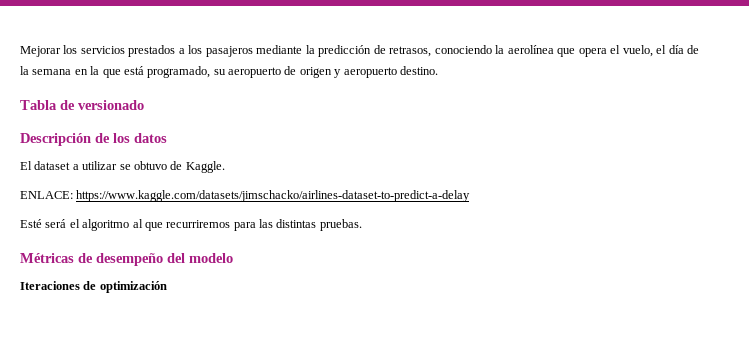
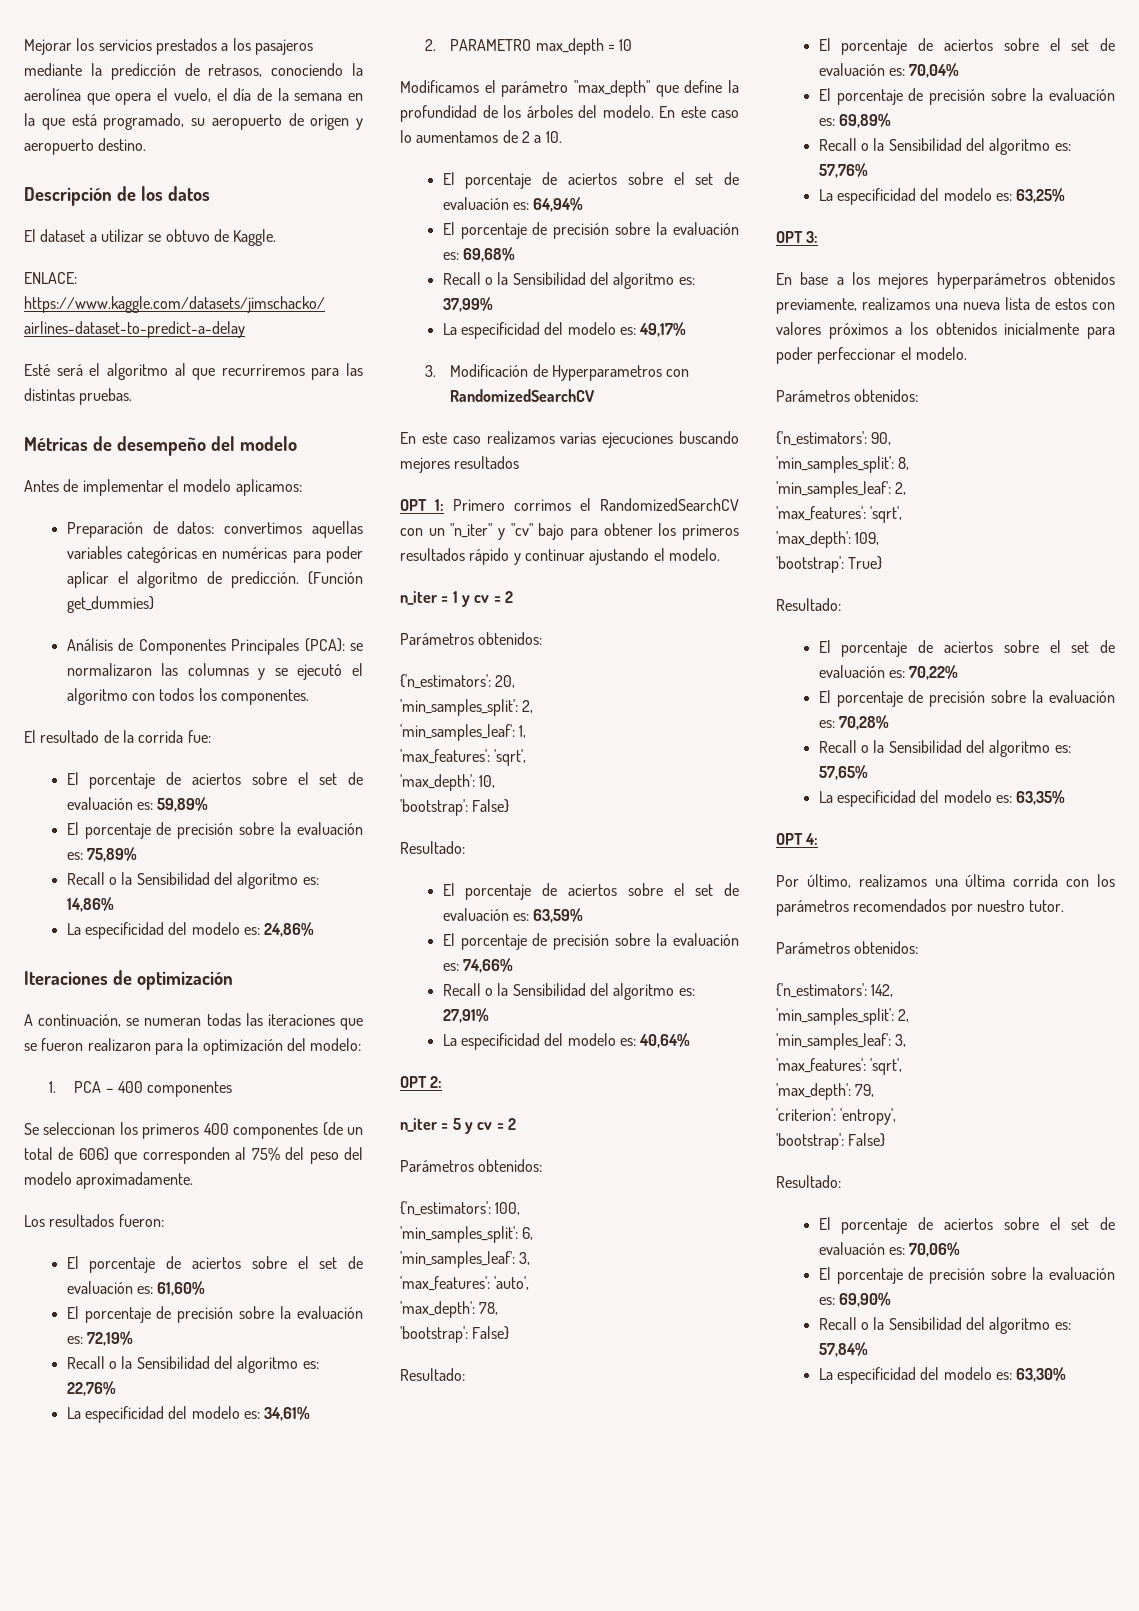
[20,100,144,110] // Tabla de versionado -> (147, 144) none
[20,281,167,293] Iteraciones de optimización -> [24,479,302,496] [66,521,363,538] [66,546,363,563] [66,571,364,588] [66,596,154,613] [66,638,363,655] [66,663,363,680] [66,688,310,705] [24,730,211,743] [66,772,363,789] [66,797,209,812] [66,822,364,839] [66,847,138,862] [66,872,319,889] [66,897,114,912] [66,922,315,939] [24,970,233,990] [24,1013,363,1030] [24,1038,362,1055] [49,1081,233,1097] [24,1122,363,1139] [24,1147,364,1164] [24,1172,194,1189] [24,1214,164,1227] [66,1256,363,1273] [66,1281,206,1296] [66,1306,364,1323] [66,1331,134,1346] [66,1356,319,1373] [66,1381,116,1396] [66,1406,311,1423] [425,38,633,55] [400,80,740,97] [400,105,739,122] [400,130,562,143] [442,172,739,189] [442,197,584,212] [442,222,739,239] [442,247,516,262] [442,272,695,289] [442,297,493,312] [442,322,687,339] [425,364,690,381] [450,389,596,402] [400,431,739,448] [400,456,520,473] [400,498,739,511] [400,523,739,540] [400,548,720,565] [400,591,513,607] [400,632,543,645] [400,674,516,689] [400,699,534,716] [400,724,527,741] [400,749,527,766] [400,774,496,791] [400,799,510,816] [400,841,465,854] [442,883,739,900] [442,908,584,923] [442,933,739,950] [442,958,514,973] [442,983,695,1000] [442,1008,489,1023] [442,1033,691,1050] [400,1076,443,1088] [400,1118,516,1134] [400,1159,543,1172] [400,1201,521,1216] [400,1226,534,1243] [400,1251,531,1268] [400,1276,530,1291] [400,1301,499,1318] [400,1326,510,1343] [400,1368,465,1381] [818,38,1115,55] [818,63,960,78] [818,88,1115,105] [818,113,892,128] [818,138,1071,155] [818,163,868,178] [818,188,1066,205] [776,231,819,243] [776,272,1115,289] [776,297,1115,314] [776,322,1115,339] [776,347,967,364] [776,389,919,402] [776,431,892,446] [776,456,910,473] [776,481,907,498] [776,506,903,523] [776,531,880,548] [776,556,883,573] [776,598,841,611] [818,640,1115,657] [818,665,959,680] [818,690,1115,707] [818,715,890,730] [818,740,1071,757] [818,765,868,780] [818,790,1066,807] [776,833,819,845] [776,874,1115,888] [776,899,1065,916] [776,941,919,954] [776,983,894,998] [776,1008,910,1025] [776,1033,907,1050] [776,1058,903,1075] [776,1083,875,1100] [776,1108,897,1125] [776,1133,886,1150] [776,1175,841,1188] [818,1217,1115,1234] [818,1242,961,1257] [818,1267,1115,1284] [818,1292,892,1307] [818,1317,1071,1334] [818,1342,868,1357] [818,1367,1067,1384] Antes de implementar el modelo aplicamos: // Preparación de datos: convertimos aquellas variables categóricas en numéricas para poder aplicar el algoritmo de predicción. (Función get_dummies) // Análisis de Componentes Principales (PCA): se normalizaron las columnas y se ejecutó el algoritmo con todos los componentes. // El resultado de la corrida fue: // El porcentaje de aciertos sobre el set de evaluación es: 59,89% // El porcentaje de precisión sobre la evaluación es: 75,89% // Recall o la Sensibilidad del algoritmo es: 14,86% // La especificidad del modelo es: 24,86% // Iteraciones de optimización // A continuación, se numeran todas las iteraciones que se fueron realizaron para la optimización del modelo: // 1. PCA – 400 componentes // Se seleccionan los primeros 400 componentes (de un total de 606) que corresponden al 75% del peso del modelo aproximadamente. // Los resultados fueron: // El porcentaje de aciertos sobre el set de evaluación es: 61,60% // El porcentaje de precisión sobre la evaluación es: 72,19% // Recall o la Sensibilidad del algoritmo es: 22,76% // La especificidad del modelo es: 34,61% // 2. PARAMETRO max_depth = 10 // Modificamos el parámetro "max_depth" que define la profundidad de los árboles del modelo. En este caso lo aumentamos de 2 a 10. // El porcentaje de aciertos sobre el set de evaluación es: 64,94% // El porcentaje de precisión sobre la evaluación es: 69,68% // Recall o la Sensibilidad del algoritmo es: 37,99% // La especificidad del modelo es: 49,17% // 3. Modificación de Hyperparametros con RandomizedSearchCV // En este caso realizamos varias ejecuciones buscando mejores resultados // OPT 1: Primero corrimos el RandomizedSearchCV con un "n_iter" y "cv" bajo para obtener los primeros resultados rápido y continuar ajustando el modelo. // n_iter = 1 y cv = 2 // Parámetros obtenidos: // {'n_estimators': 20, // 'min_samples_split': 2, // 'min_samples_leaf': 1, // 'max_features': 'sqrt', // 'max_depth': 10, // 'bootstrap': False} // Resultado: // El porcentaje de aciertos sobre el set de evaluación es: 63,59% // El porcentaje de precisión sobre la evaluación es: 74,66% // Recall o la Sensibilidad del algoritmo es: 27,91% // La especificidad del modelo es: 40,64% // OPT 2: // n_iter = 5 y cv = 2 // Parámetros obtenidos: // {'n_estimators': 100, // 'min_samples_split': 6, // 'min_samples_leaf': 3, // 'max_features': 'auto', // 'max_depth': 78, // 'bootstrap': False} // Resultado: // El porcentaje de aciertos sobre el set de evaluación es: 70,04% // El porcentaje de precisión sobre la evaluación es: 69,89% // Recall o la Sensibilidad del algoritmo es: 57,76% // La especificidad del modelo es: 63,25% // OPT 3: // En base a los mejores hyperparámetros obtenidos previamente, realizamos una nueva lista de estos con valores próximos a los obtenidos inicialmente para poder perfeccionar el modelo. // Parámetros obtenidos: // {'n_estimators': 90, // 'min_samples_split': 8, // 'min_samples_leaf': 2, // 'max_features': 'sqrt', // 'max_depth': 109, // 'bootstrap': True} // Resultado: // El porcentaje de aciertos sobre el set de evaluación es: 70,22% // El porcentaje de precisión sobre la evaluación es: 70,28% // Recall o la Sensibilidad del algoritmo es: 57,65% // La especificidad del modelo es: 63,35% // OPT 4: // Por último, realizamos una última corrida con los parámetros recomendados por nuestro tutor. // Parámetros obtenidos: // {'n_estimators': 142, // 'min_samples_split': 2, // 'min_samples_leaf': 3, // 'max_features': 'sqrt', // 'max_depth': 79, // 'criterion': 'entropy', // 'bootstrap': False} // Resultado: // El porcentaje de aciertos sobre el set de evaluación es: 70,06% // El porcentaje de precisión sobre la evaluación es: 69,90% // Recall o la Sensibilidad del algoritmo es: 57,84% // La especificidad del modelo es: 63,30%

